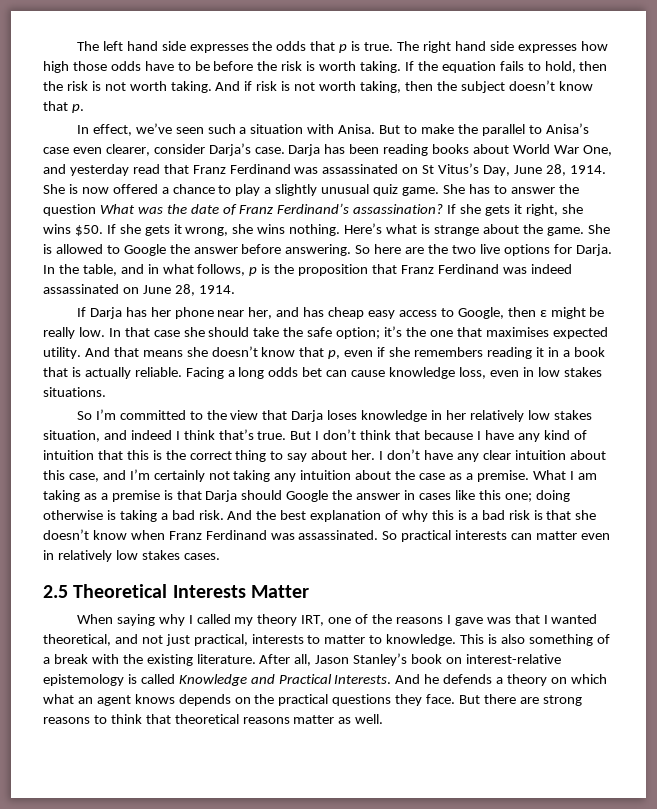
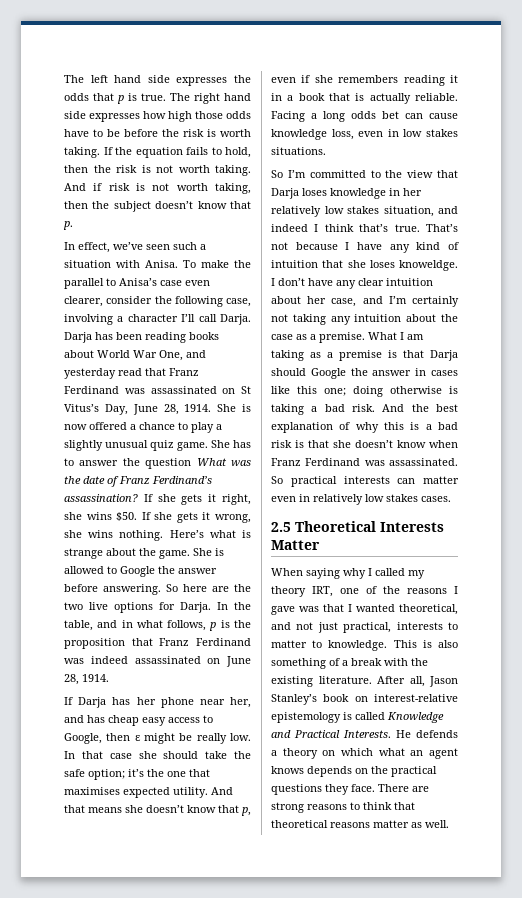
[379,125,418,134] But to -> [183,260,196,268] To
[208,143,285,156] Darja’s case. -> [154,296,251,307] [64,314,251,325] the following case, involving a character I’ll call Darja.
[290,429,421,440] But I don’t think that -> [426,224,458,232] [271,242,288,250] That’s not
[126,450,376,462] this is the correct thing to say about her. -> [347,260,458,271] she loses knoweldge.
[43,470,65,480] this -> [307,296,327,304] her
[395,674,440,684] And he -> [396,730,411,738] He
[459,694,516,704] But there -> [378,784,409,792] There

